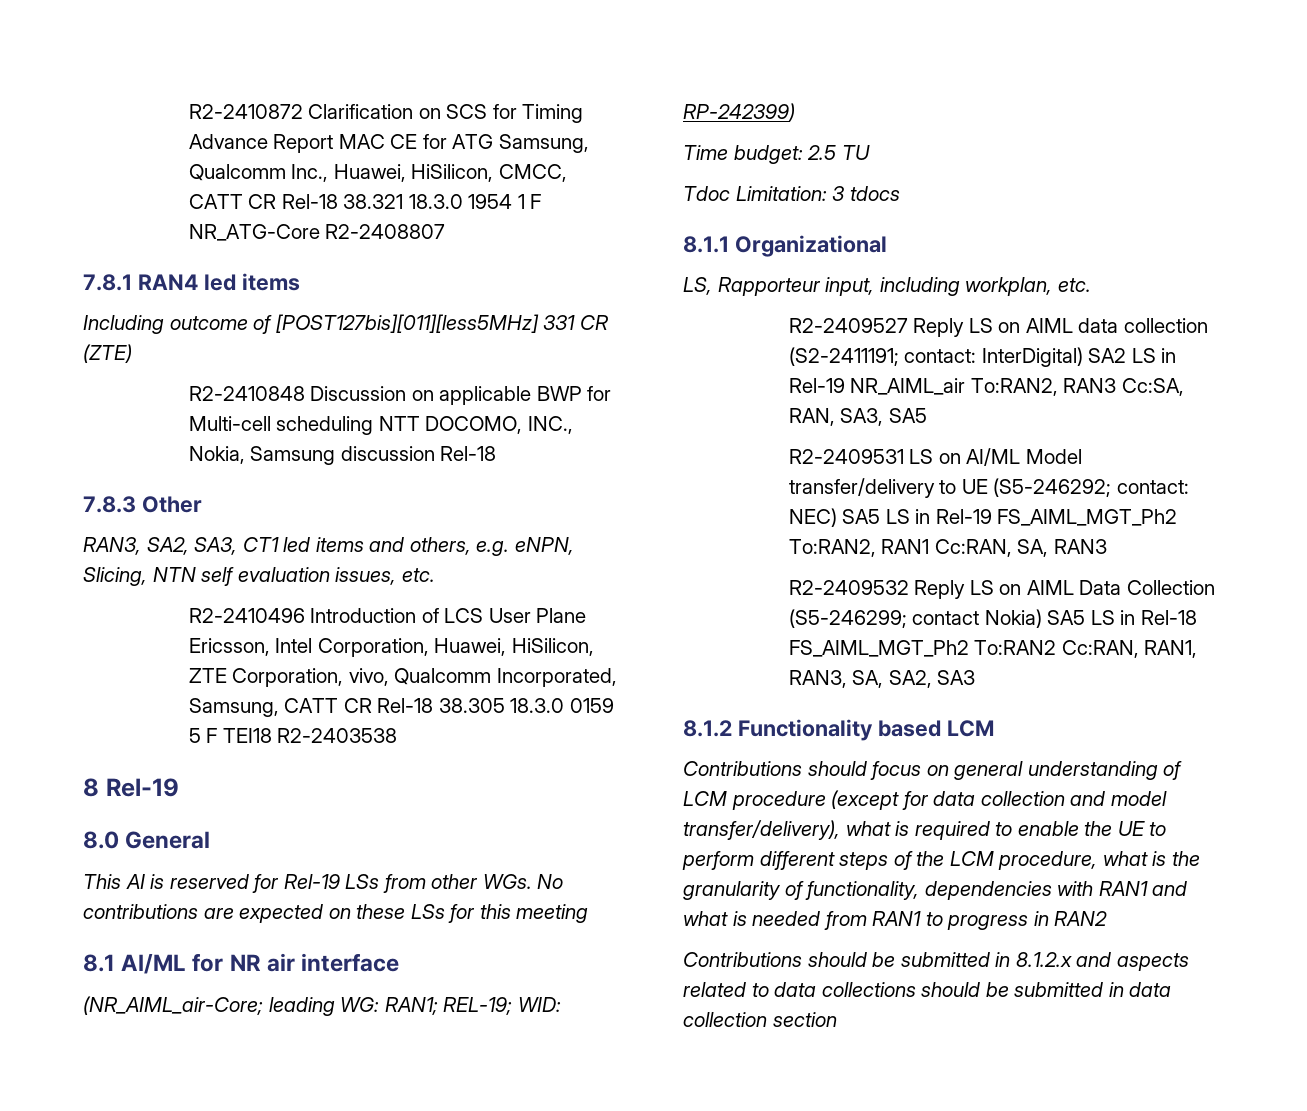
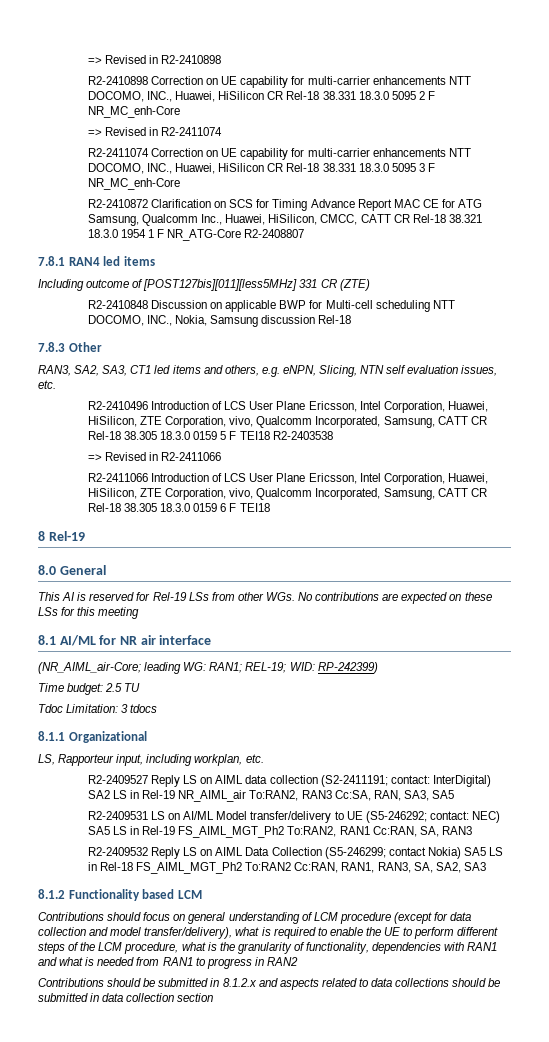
(188, 111) none -> [87,55,222,64] [87,76,471,88] [87,91,435,102] [87,106,180,118] [87,127,223,136] [87,148,471,160] [87,163,435,174] [87,178,180,190] => Revised in R2-2410898 // R2-2410898 Correction on UE capability for multi-carrier enhancements NTT DOCOMO, INC., Huawei, HiSilicon CR Rel-18 38.331 18.3.0 5095 2 F NR_MC_enh-Core // => Revised in R2-2411074 // R2-2411074 Correction on UE capability for multi-carrier enhancements NTT DOCOMO, INC., Huawei, HiSilicon CR Rel-18 38.331 18.3.0 5095 3 F NR_MC_enh-Core //
(398, 735) none -> [87,452,222,461] [87,473,488,485] [87,488,487,500] [87,503,270,512] // => Revised in R2-2411066 // R2-2411066 Introduction of LCS User Plane Ericsson, Intel Corporation, Huawei, HiSilicon, ZTE Corporation, vivo, Qualcomm Incorporated, Samsung, CATT CR Rel-18 38.305 18.3.0 0159 6 F TEI18

